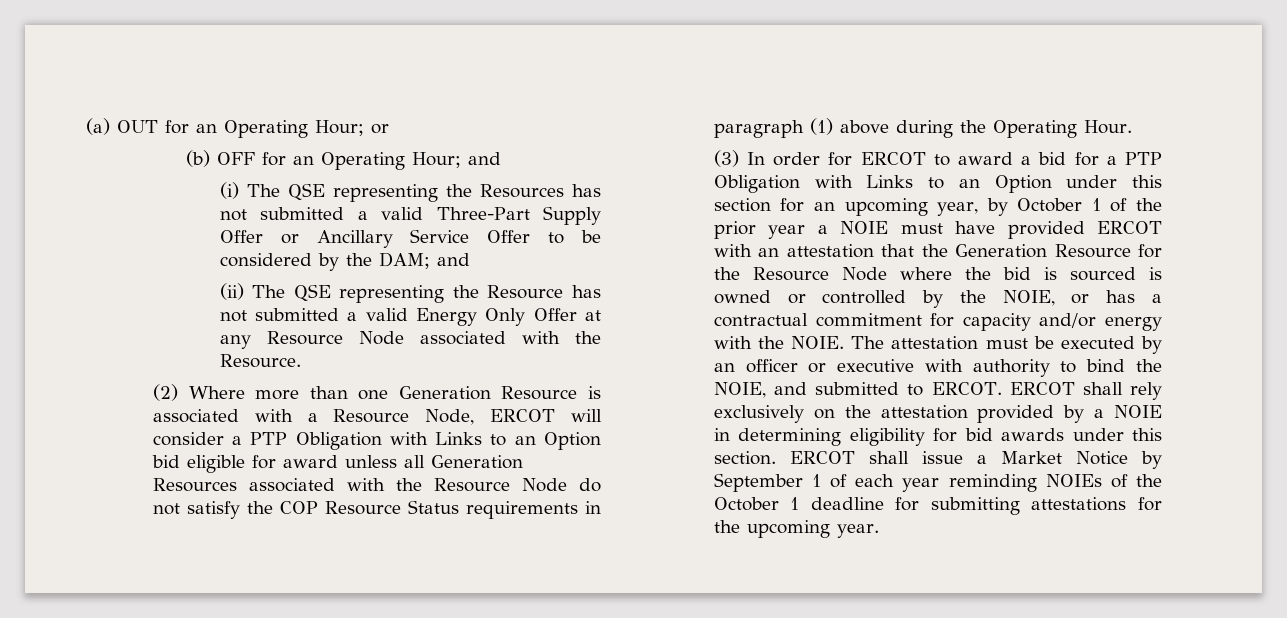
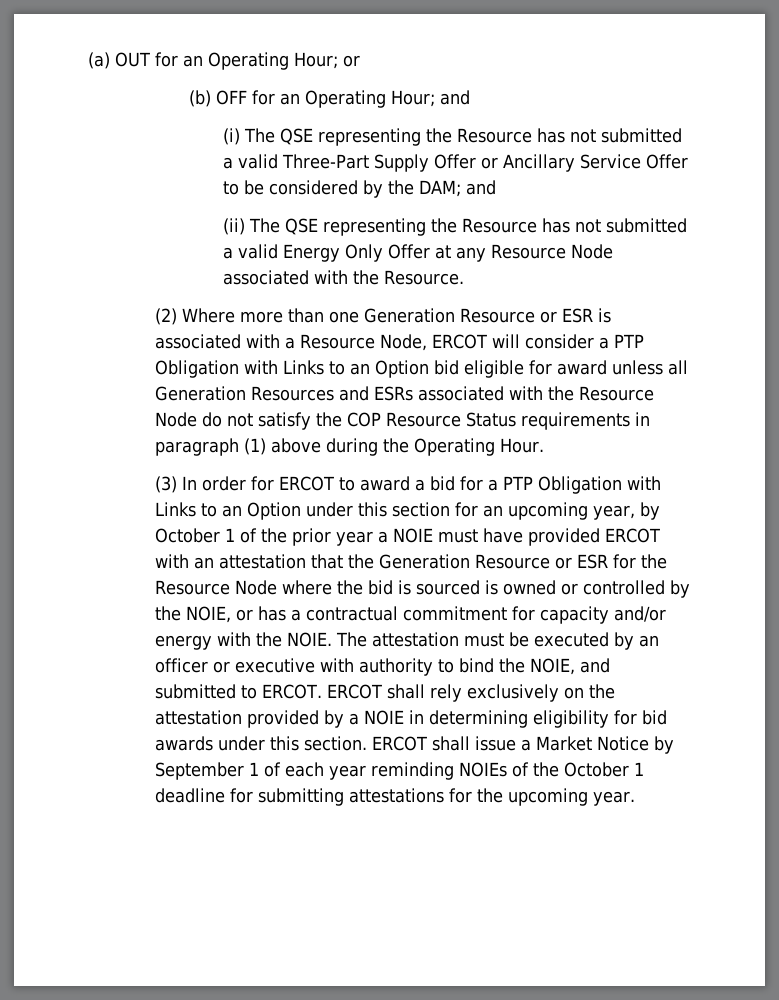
[479,184,564,198] Resources -> [456,128,532,143] Resource
(578, 393) none -> [540,308,594,323] or ESR
(237, 485) none -> [339,386,414,401] and ESRs
(1131, 251) none -> [555,554,609,569] or ESR

